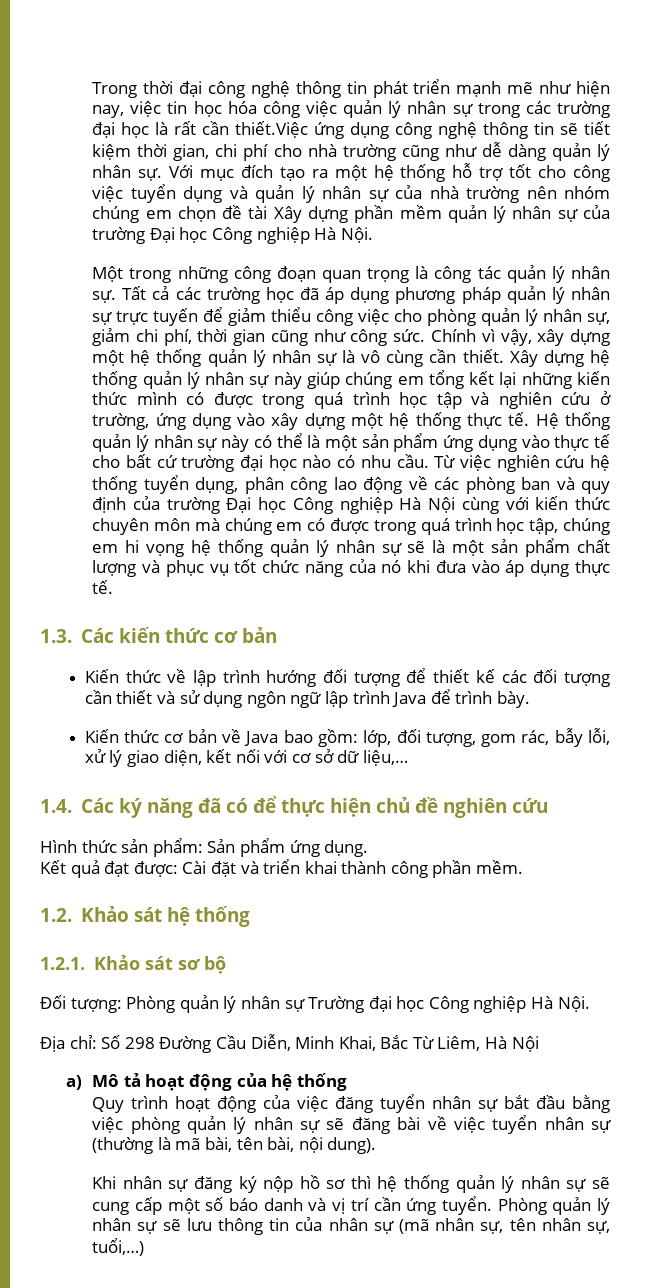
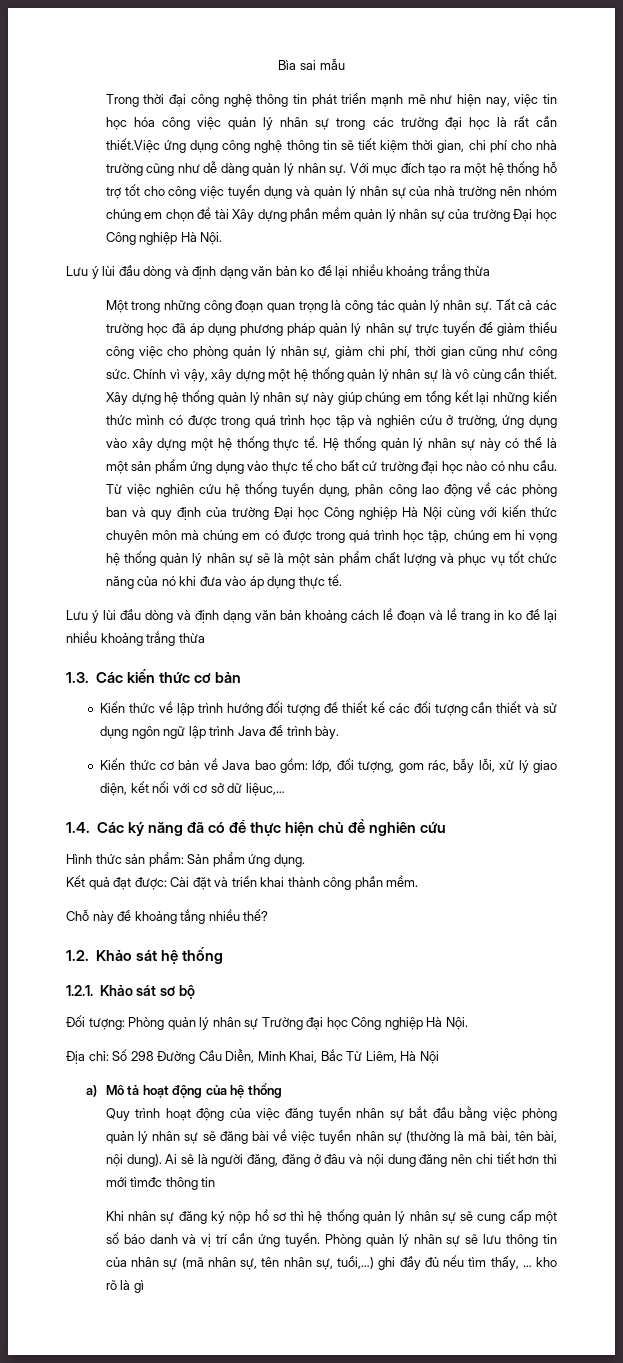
(92, 90) none -> [278,58,345,70] Bìa sai mẫu //
(373, 235) none -> [66,264,491,279] // Lưu ý lùi đầu dòng và định dạng văn bản ko để lại nhiều khoảng trắng thừa
(114, 587) none -> [66,608,557,623] [66,631,205,646] // Lưu ý lùi đầu dòng và định dạng văn bản khoảng cách lề đoạn và lề trang in ko để lại nhiều khoảng trắng thừa
[362,750,408,766] liệu,… -> [245,783,285,796] liệuc,…
(524, 867) none -> [66,909,269,924] // Chỗ này để khoảng tắng nhiều thế?
(377, 1145) none -> [165,1152,558,1167] [105,1177,216,1190] Ai sẽ là người đăng, đăng ở đâu và nội dung đăng nên chi tiết hơn thì mới tìmđc thông tin
(145, 1247) none -> [378,1255,557,1270] [105,1280,144,1293] ghi đầy đủ nếu tìm thấy, … kho rõ là gì

